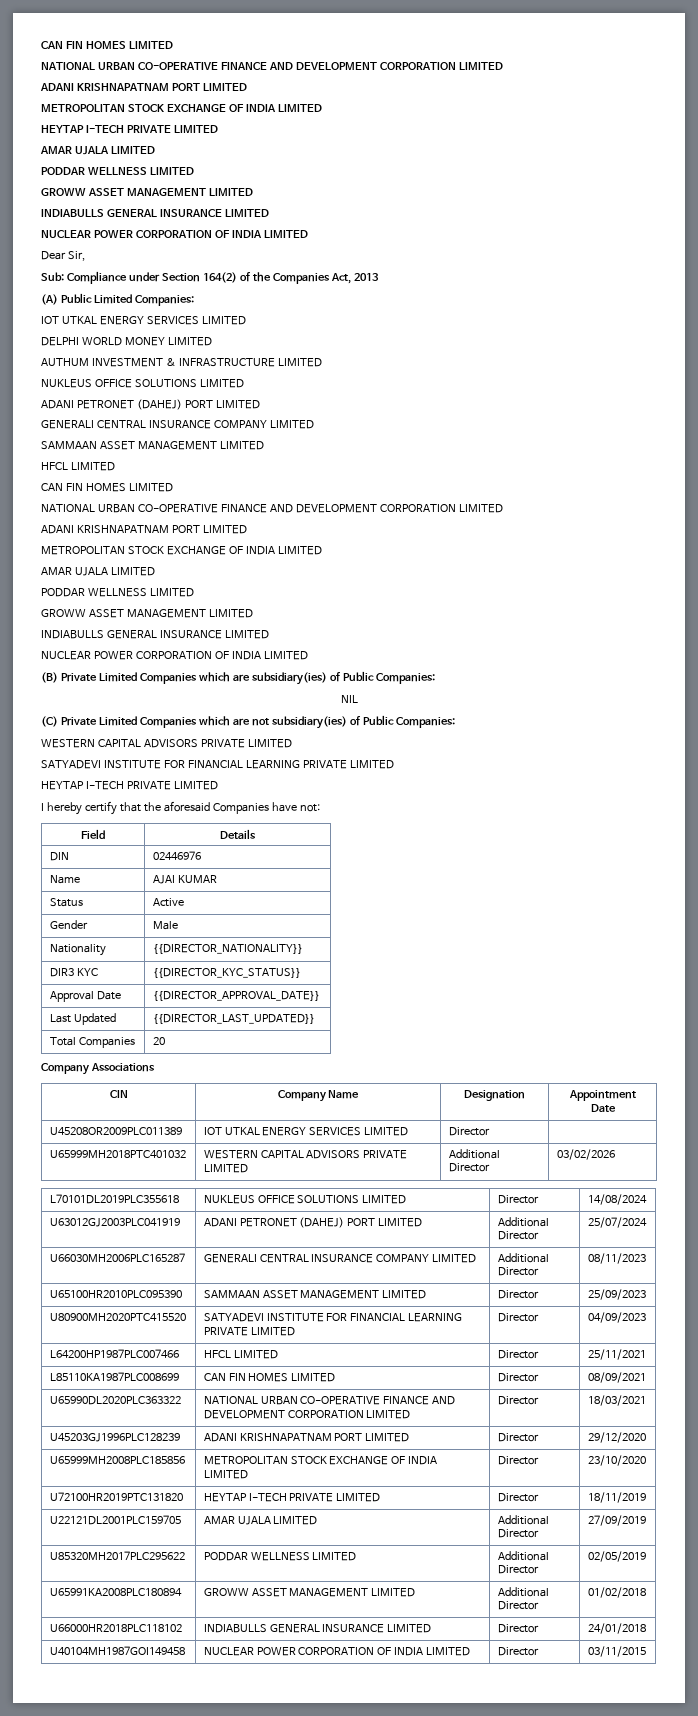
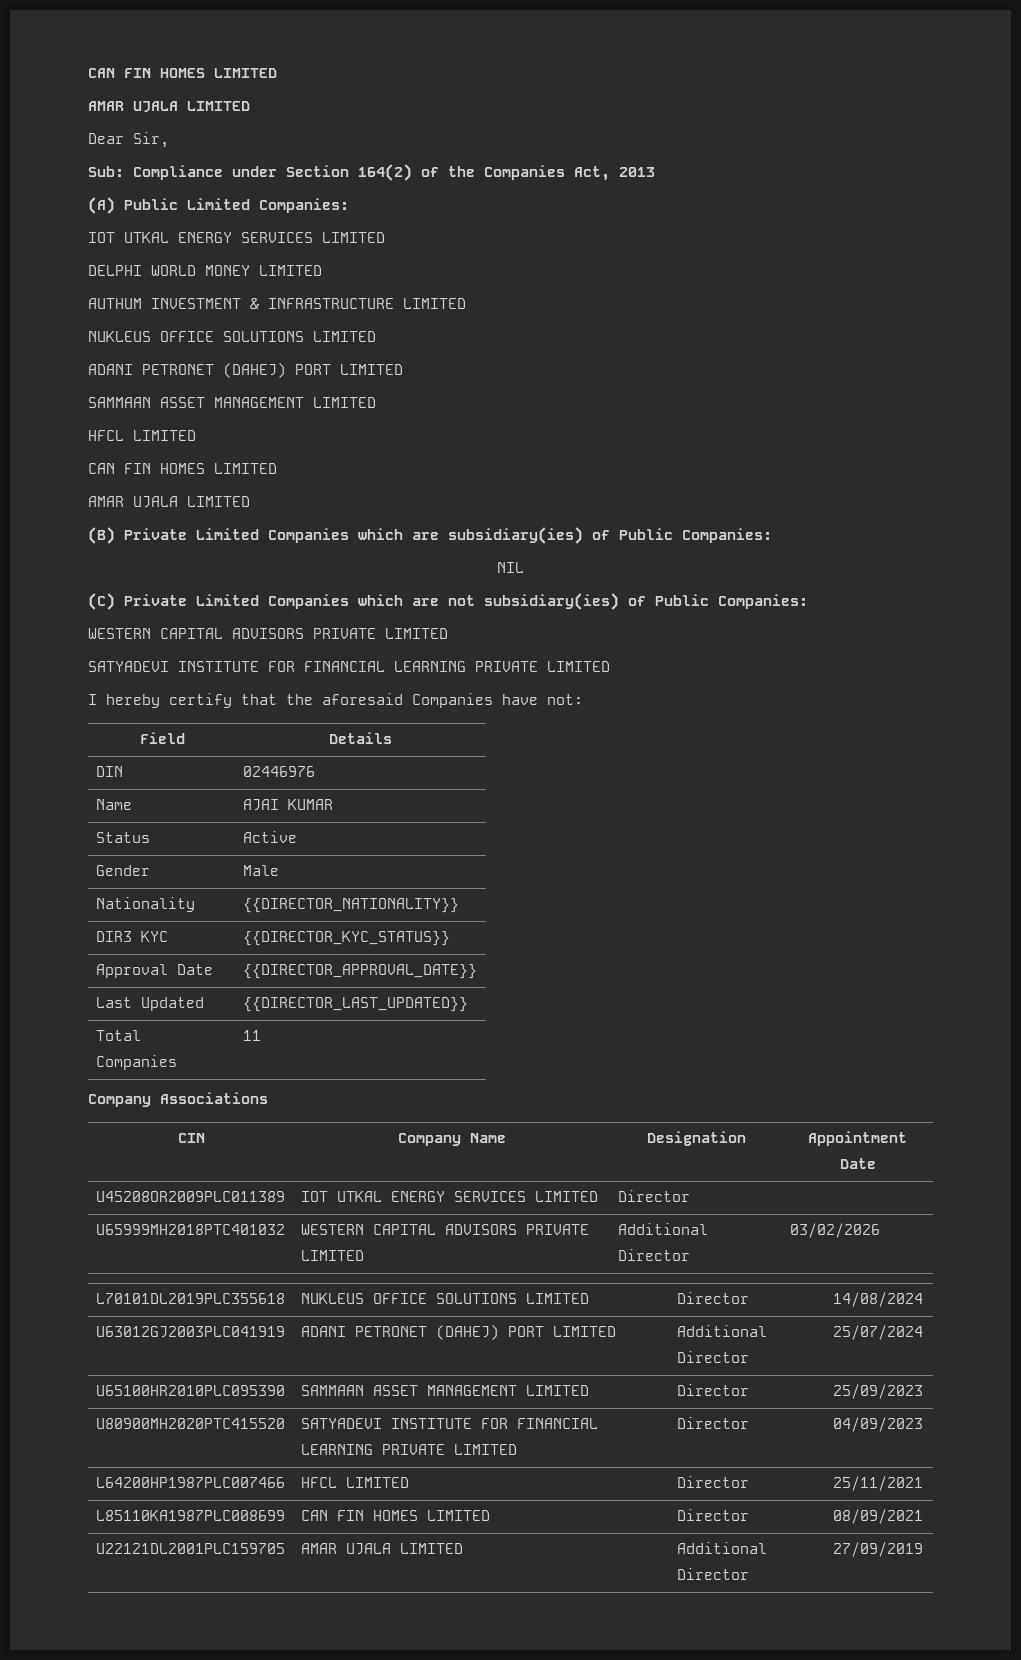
[41,41,173,49] [41,62,503,70] [40,83,247,91] [41,104,322,112] [41,125,218,133] [40,146,155,155] [41,167,194,175] [41,188,253,196] [41,209,269,217] [41,230,262,238] CAN FIN HOMES LIMITED // NATIONAL URBAN CO-OPERATIVE FINANCE AND DEVELOPMENT CORPORATION LIMITED // ADANI KRISHNAPATNAM PORT LIMITED // METROPOLITAN STOCK EXCHANGE OF INDIA LIMITED // HEYTAP I-TECH PRIVATE LIMITED // AMAR UJALA LIMITED // PODDAR WELLNESS LIMITED // GROWW ASSET MANAGEMENT LIMITED // INDIABULLS GENERAL INSURANCE LIMITED // NUCLEAR POWER CORPORATION OF INDIA -> [88,68,277,78] [88,101,178,112] CAN FIN HOMES LIMITED // AMAR UJALA
[41,420,314,429] // GENERALI CENTRAL INSURANCE COMPANY LIMITED -> (403, 369) none
[41,504,503,513] [41,525,247,534] [41,546,322,555] [41,567,155,576] [41,588,194,597] [41,609,253,618] [41,630,269,639] [41,651,261,660] NATIONAL URBAN CO-OPERATIVE FINANCE AND DEVELOPMENT CORPORATION LIMITED // ADANI KRISHNAPATNAM PORT LIMITED // METROPOLITAN STOCK EXCHANGE OF INDIA LIMITED // AMAR UJALA LIMITED // PODDAR WELLNESS LIMITED // GROWW ASSET MANAGEMENT LIMITED // INDIABULLS GENERAL INSURANCE LIMITED // NUCLEAR POWER CORPORATION OF INDIA -> [88,496,178,508] AMAR UJALA
[41,781,218,790] // HEYTAP I-TECH PRIVATE LIMITED -> (610, 666) none
[152,1037,165,1045] 20 -> [242,1030,261,1041] 11
[49,1253,185,1262] [203,1254,477,1263] [497,1253,549,1263] [497,1267,539,1276] [587,1253,646,1264] // U66030MH2006PLC165287 | GENERALI CENTRAL INSURANCE COMPANY LIMITED | Additional Director | 08/11/2023 -> (923, 1332) none
[49,1396,181,1405] [203,1396,456,1405] [203,1410,411,1419] [497,1396,539,1405] [587,1395,646,1406] [49,1433,180,1442] [203,1433,410,1442] [497,1433,539,1442] [587,1432,646,1443] [49,1456,185,1464] [203,1456,438,1465] [203,1470,248,1479] [497,1456,539,1465] [587,1455,646,1466] [49,1492,183,1501] [203,1493,381,1502] [497,1493,539,1502] [587,1492,646,1503] // U65990DL2020PLC363322 | NATIONAL URBAN CO-OPERATIVE FINANCE AND DEVELOPMENT CORPORATION LIMITED | Director | 18/03/2021 // U45203GJ1996PLC128239 | ADANI KRISHNAPATNAM PORT LIMITED | Director | 29/12/2020 // U65999MH2008PLC185856 | METROPOLITAN STOCK EXCHANGE OF INDIA LIMITED | Director | 23/10/2020 // U72100HR2019PTC131820 | HEYTAP I-TECH PRIVATE LIMITED | Director | 18/11/2019 -> (923, 1516) none
[49,1551,185,1560] [203,1552,357,1561] [497,1551,549,1561] [497,1565,539,1574] [587,1551,646,1562] [49,1588,182,1596] [203,1588,416,1597] [497,1587,549,1597] [497,1601,539,1610] [587,1587,646,1598] [49,1624,182,1632] [203,1624,432,1633] [497,1624,539,1633] [587,1623,646,1634] [49,1646,185,1655] [203,1647,471,1656] [497,1647,539,1656] [587,1646,646,1657] // U85320MH2017PLC295622 | PODDAR WELLNESS LIMITED | Additional Director | 02/05/2019 // U65991KA2008PLC180894 | GROWW ASSET MANAGEMENT LIMITED | Additional Director | 01/02/2018 // U66000HR2018PLC118102 | INDIABULLS GENERAL INSURANCE LIMITED | Director | 24/01/2018 // U40104MH1987GOI149458 | NUCLEAR POWER CORPORATION OF INDIA LIMITED | Director | 03/11/2015 -> (923, 1549) none

